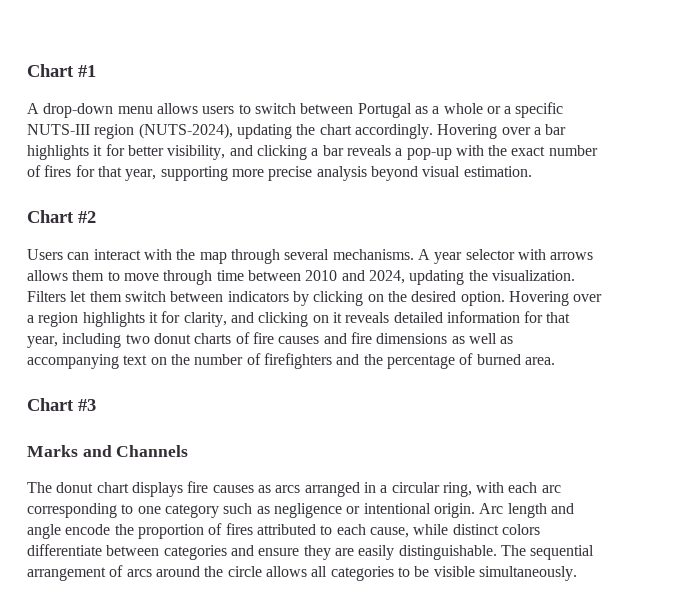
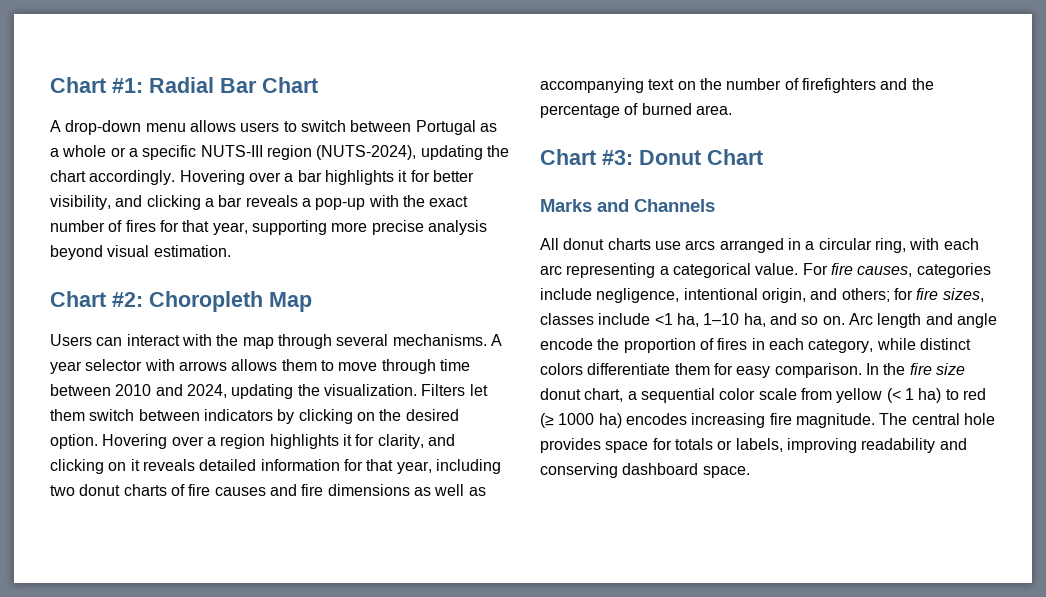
[27,64,96,77] Chart #1 -> [50,77,318,93] Chart #1: Radial Bar Chart
[78,211,96,223] #2 -> [112,291,312,312] #2: Choropleth Map
[78,399,96,411] #3 -> [602,149,763,165] #3: Donut Chart
[27,481,271,497] The donut chart displays fire causes as -> [540,238,681,250] All donut charts use
[27,503,475,518] corresponding to one category such as negligence or intentional origin. -> [566,263,991,278] [540,288,984,303] [540,313,845,327] representing a categorical value. For fire causes, categories include negligence, intentional origin, and others; for fire sizes, classes include <1 ha, 1–10 ha, and so on.
[256,524,540,538] [27,544,595,560] [27,565,577,581] attributed to each cause, while distinct colors differentiate between categories and ensure they are easily distinguishable. The sequential arrangement of arcs around the circle allows all categories to be visible simultaneously. -> [751,338,971,353] [540,363,965,378] [540,388,986,403] [540,413,995,428] [540,438,967,453] [540,463,750,478] in each category, while distinct colors differentiate them for easy comparison. In the fire size donut chart, a sequential color scale from yellow (< 1 ha) to red (≥ 1000 ha) encodes increasing fire magnitude. The central hole provides space for totals or labels, improving readability and conserving dashboard space.

